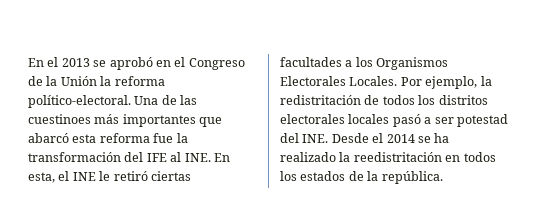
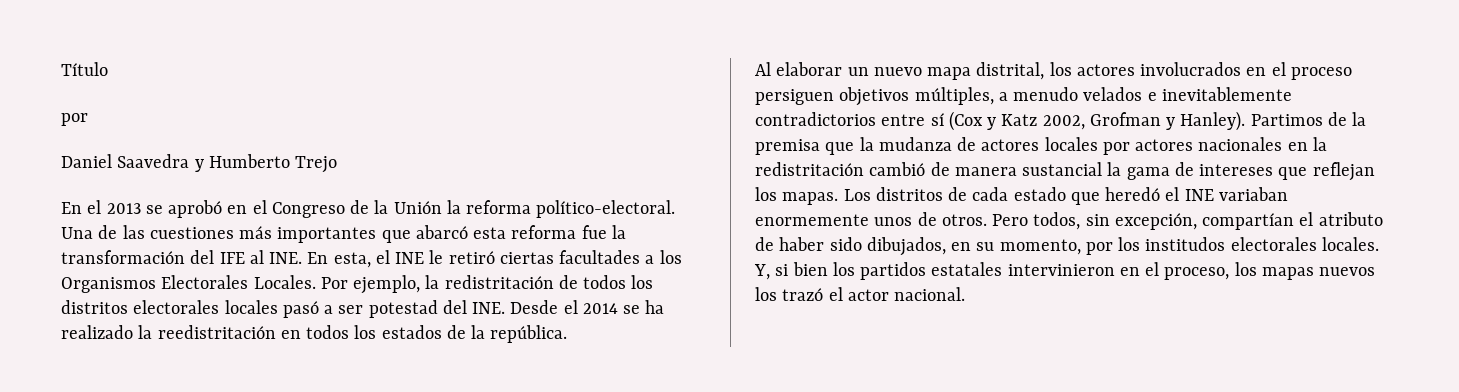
(28, 62) none -> [61,62,108,76] [61,113,88,126] [61,154,338,173] Título // por // Daniel Saavedra y Humberto Trejo //
[28,114,91,124] cuestinoes -> [149,227,234,239] cuestiones
(443, 177) none -> [755,62,1352,80] [755,87,1292,106] [755,111,1367,131] [755,137,1327,155] [755,162,1375,181] [755,187,1288,205] [755,212,1383,230] [755,237,1379,256] [754,262,1376,280] [755,287,966,301] // Al elaborar un nuevo mapa distrital, los actores involucrados en el proceso persiguen objetivos múltiples, a menudo velados e inevitablemente contradictorios entre sí (Cox y Katz 2002, Grofman y Hanley). Partimos de la premisa que la mudanza de actores locales por actores nacionales en la redistritación cambió de manera sustancial la gama de intereses que reflejan los mapas. Los distritos de cada estado que heredó el INE variaban enormemente unos de otros. Pero todos, sin excepción, compartían el atributo de haber sido dibujados, en su momento, por los institudos electorales locales. Y, si bien los partidos estatales intervinieron en el proceso, los mapas nuevos los trazó el actor nacional.

